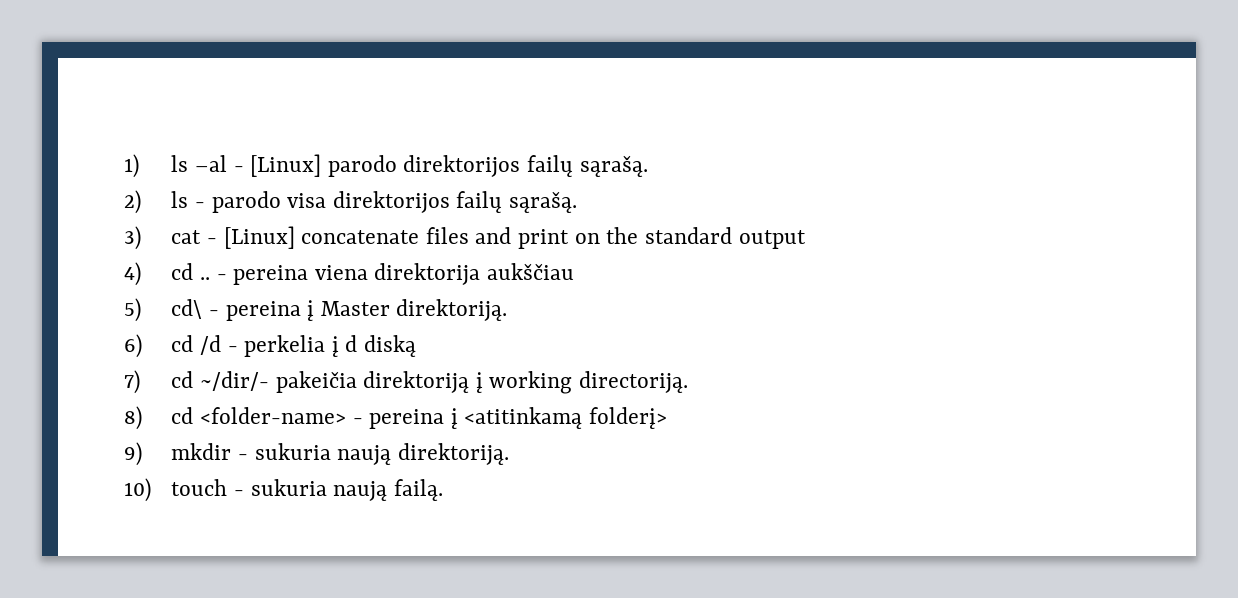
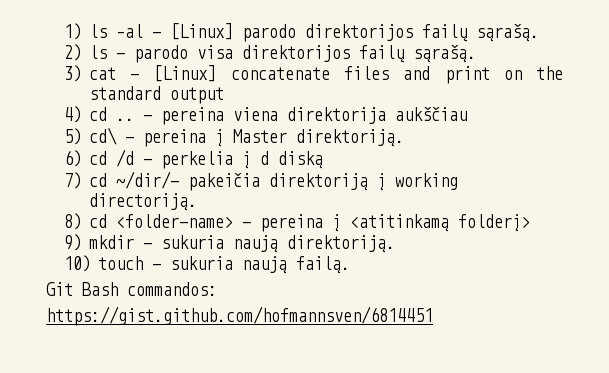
(443, 490) none -> [46,282,217,296] [46,306,433,326] // Git Bash commandos: // https://gist.github.com/hofmannsven/6814451

